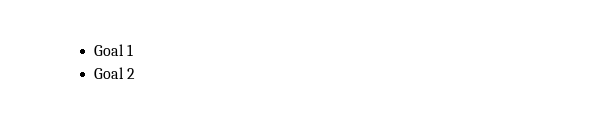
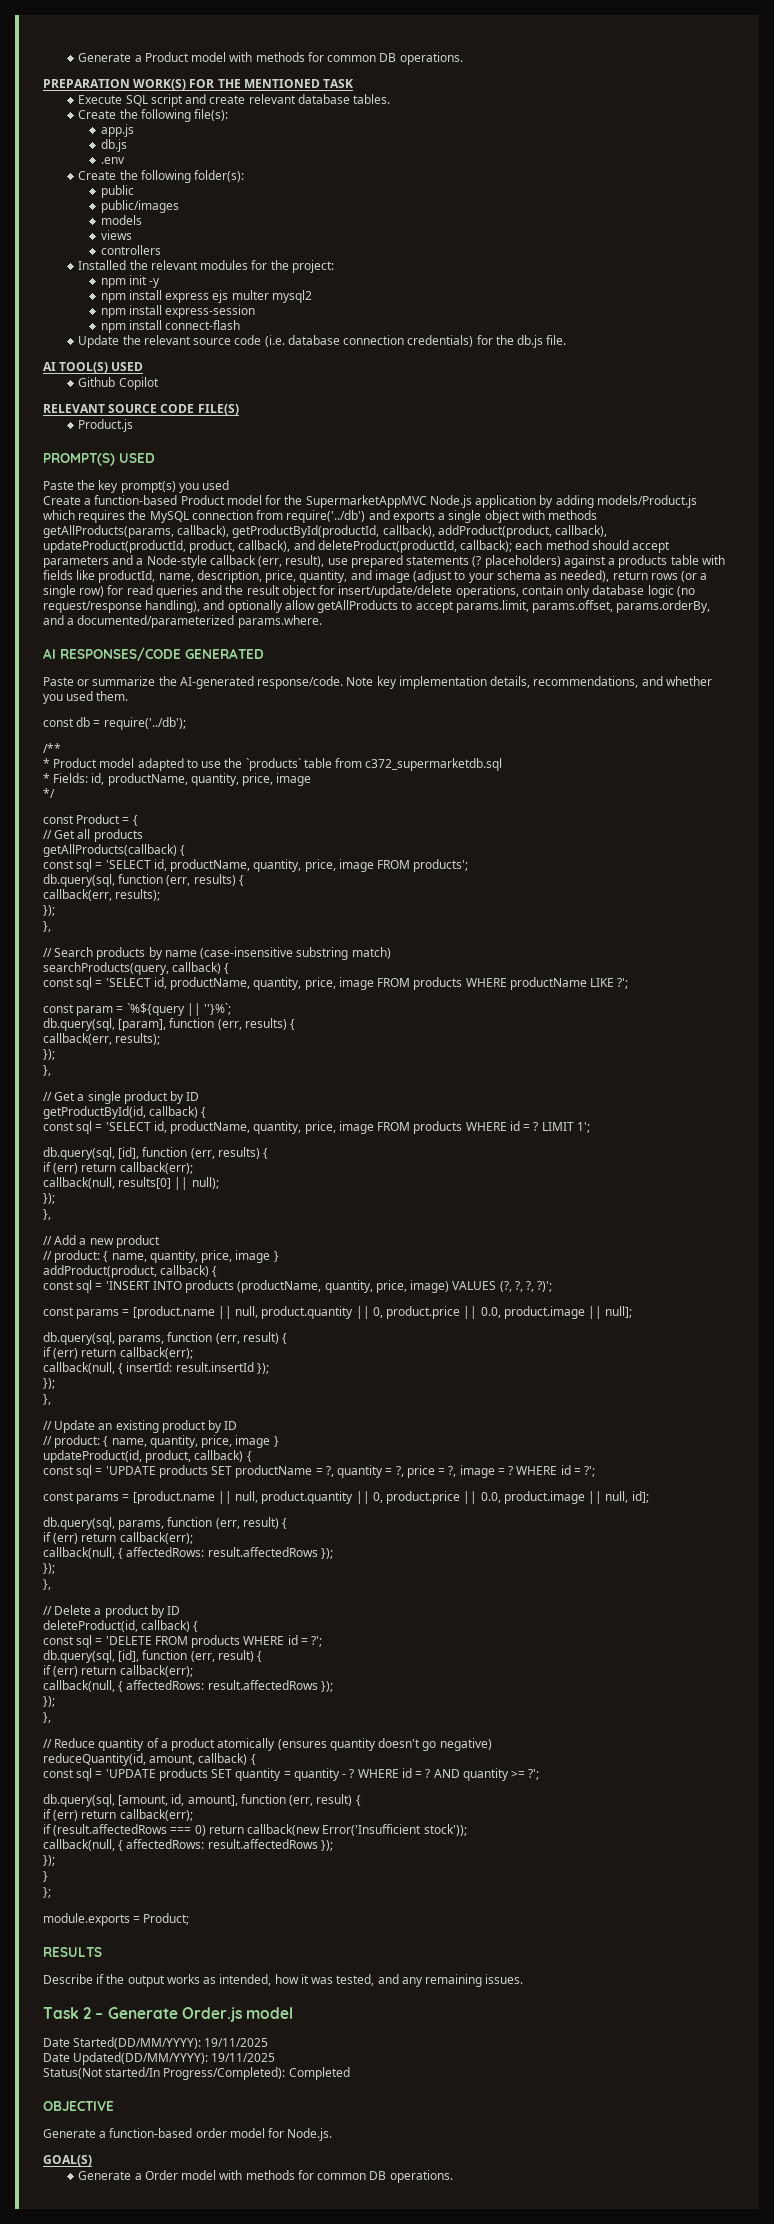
[93,44,134,56] [93,67,136,79] Goal 1 // Goal 2 -> [78,52,463,65] [43,79,354,90] [78,94,391,107] [78,109,229,122] [100,124,134,137] [100,139,127,152] [100,157,125,164] [78,170,245,183] [100,185,134,198] [100,200,179,213] [100,215,142,225] [100,230,132,240] [100,245,161,255] [78,260,334,273] [100,275,161,288] [100,290,312,303] [100,305,256,318] [100,320,241,333] [78,335,567,348] [43,362,144,373] [78,377,159,390] [43,404,239,415] [78,419,134,432] [43,453,155,466] [43,480,230,493] [43,495,697,508] [43,510,598,523] [43,525,608,538] [43,540,671,553] [43,555,725,568] [43,570,708,583] [43,585,695,598] [43,600,711,613] [43,615,322,628] [43,647,264,661] [43,676,712,689] [43,691,129,704] [43,717,186,730] [43,743,61,753] [43,758,503,771] [43,773,312,786] [43,788,55,798] [43,814,138,826] [43,829,143,842] [43,844,186,857] [43,859,469,872] [43,874,244,887] [43,889,161,901] [43,905,55,916] [43,921,51,932] [43,947,391,960] [43,962,230,975] [43,977,629,990] [43,1003,232,1016] [43,1018,296,1031] [43,1033,161,1045] [43,1049,55,1060] [43,1065,51,1076] [43,1091,200,1104] [43,1106,207,1119] [43,1121,590,1134] [43,1147,269,1160] [43,1162,193,1174] [43,1177,219,1190] [43,1193,55,1204] [43,1209,51,1220] [43,1235,160,1248] [43,1250,279,1263] [43,1265,218,1278] [43,1280,553,1293] [43,1306,633,1319] [43,1332,288,1345] [43,1347,193,1359] [43,1362,269,1374] [43,1378,55,1389] [43,1394,51,1405] [43,1420,238,1433] [43,1435,279,1448] [43,1450,252,1463] [43,1465,596,1478] [43,1491,649,1504] [43,1517,288,1530] [43,1532,193,1544] [43,1547,333,1559] [43,1563,55,1574] [43,1579,51,1590] [43,1605,181,1618] [43,1620,199,1632] [43,1635,323,1648] [43,1650,263,1663] [43,1665,193,1677] [43,1680,333,1692] [43,1696,55,1707] [43,1712,51,1723] [43,1738,492,1751] [43,1753,256,1766] [43,1768,540,1781] [43,1794,361,1807] [43,1809,193,1821] [43,1824,467,1836] [43,1839,333,1851] [43,1855,55,1866] [43,1871,48,1882] [43,1887,51,1898] [43,1913,190,1926] [43,1947,102,1957] [43,1974,524,1987] [43,2007,293,2022] [43,2037,269,2049] [43,2052,276,2065] [43,2067,350,2080] [43,2101,114,2111] [43,2128,333,2141] [43,2155,92,2166] [78,2170,453,2183] Generate a Product model with methods for common DB operations. // PREPARATION WORK(S) FOR THE MENTIONED TASK // Execute SQL script and create relevant database tables. // Create the following file(s): // app.js // db.js // .env // Create the following folder(s): // public // public/images // models // views // controllers // Installed the relevant modules for the project: // npm init -y // npm install express ejs multer mysql2 // npm install express-session // npm install connect-flash // Update the relevant source code (i.e. database connection credentials) for the db.js file. // AI TOOL(S) USED // Github Copilot // RELEVANT SOURCE CODE FILE(S) // Product.js // PROMPT(S) USED // Paste the key prompt(s) you used // Create a function-based Product model for the SupermarketAppMVC Node.js application by adding models/Product.js which requires the MySQL connection from require('../db') and exports a single object with methods getAllProducts(params, callback), getProductById(productId, callback), addProduct(product, callback), updateProduct(productId, product, callback), and deleteProduct(productId, callback); each method should accept parameters and a Node-style callback (err, result), use prepared statements (? placeholders) against a products table with fields like productId, name, description, price, quantity, and image (adjust to your schema as needed), return rows (or a single row) for read queries and the result object for insert/update/delete operations, contain only database logic (no request/response handling), and optionally allow getAllProducts to accept params.limit, params.offset, params.orderBy, and a documented/parameterized params.where. // AI RESPONSES/CODE GENERATED // Paste or summarize the AI-generated response/code. Note key implementation details, recommendations, and whether you used them. // const db = require('../db'); // /** // * Product model adapted to use the `products` table from c372_supermarketdb.sql // * Fields: id, productName, quantity, price, image // */ // const Product = { // // Get all products // getAllProducts(callback) { // const sql = 'SELECT id, productName, quantity, price, image FROM products'; // db.query(sql, function (err, results) { // callback(err, results); // }); // }, // // Search products by name (case-insensitive substring match) // searchProducts(query, callback) { // const sql = 'SELECT id, productName, quantity, price, image FROM products WHERE productName LIKE ?'; // const param = `%${query || ''}%`; // db.query(sql, [param], function (err, results) { // callback(err, results); // }); // }, // // Get a single product by ID // getProductById(id, callback) { // const sql = 'SELECT id, productName, quantity, price, image FROM products WHERE id = ? LIMIT 1'; // db.query(sql, [id], function (err, results) { // if (err) return callback(err); // callback(null, results[0] || null); // }); // }, // // Add a new product // // product: { name, quantity, price, image } // addProduct(product, callback) { // const sql = 'INSERT INTO products (productName, quantity, price, image) VALUES (?, ?, ?, ?)'; // const params = [product.name || null, product.quantity || 0, product.price || 0.0, product.image || null]; // db.query(sql, params, function (err, result) { // if (err) return callback(err); // callback(null, { insertId: result.insertId }); // }); // }, // // Update an existing product by ID // // product: { name, quantity, price, image } // updateProduct(id, product, callback) { // const sql = 'UPDATE products SET productName = ?, quantity = ?, price = ?, image = ? WHERE id = ?'; // const params = [product.name || null, product.quantity || 0, product.price || 0.0, product.image || null, id]; // db.query(sql, params, function (err, result) { // if (err) return callback(err); // callback(null, { affectedRows: result.affectedRows }); // }); // }, // // Delete a product by ID // deleteProduct(id, callback) { // const sql = 'DELETE FROM products WHERE id = ?'; // db.query(sql, [id], function (err, result) { // if (err) return callback(err); // callback(null, { affectedRows: result.affectedRows }); // }); // }, // // Reduce quantity of a product atomically (ensures quantity doesn't go negative) // reduceQuantity(id, amount, callback) { // const sql = 'UPDATE products SET quantity = quantity - ? WHERE id = ? AND quantity >= ?'; // db.query(sql, [amount, id, amount], function (err, result) { // if (err) return callback(err); // if (result.affectedRows === 0) return callback(new Error('Insufficient stock')); // callback(null, { affectedRows: result.affectedRows }); // }); // } // }; // module.exports = Product; // RESULTS // Describe if the output works as intended, how it was tested, and any remaining issues. // Task 2 – Generate Order.js model // Date Started(DD/MM/YYYY): 19/11/2025 // Date Updated(DD/MM/YYYY): 19/11/2025 // Status(Not started/In Progress/Completed): Completed // OBJECTIVE // Generate a function-based order model for Node.js. // GOAL(S) // Generate a Order model with methods for common DB operations.

